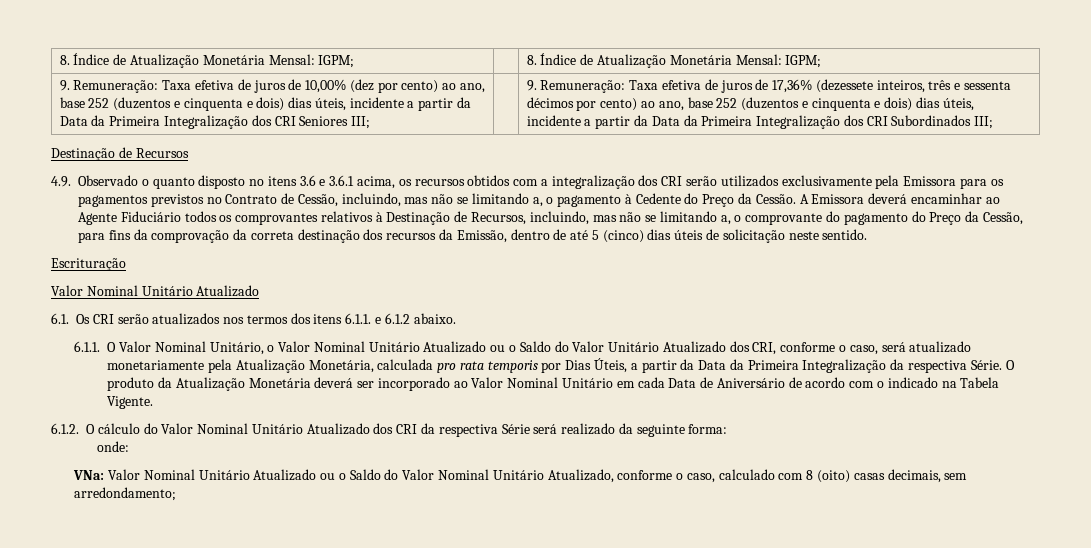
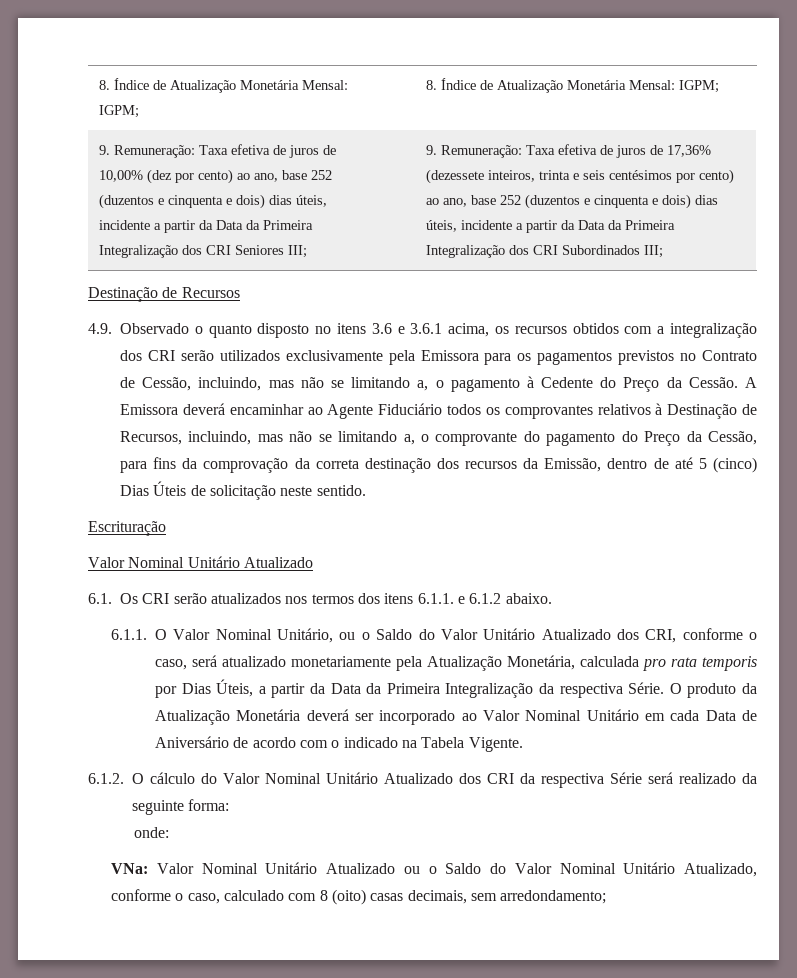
[928,80,1012,90] [526,97,574,108] três e sessenta décimos -> [539,170,673,180] trinta e seis centésimos
[647,229,704,240] dias úteis -> [120,481,187,496] Dias Úteis
[267,341,487,353] o Valor Nominal Unitário Atualizado -> (334, 635) none

